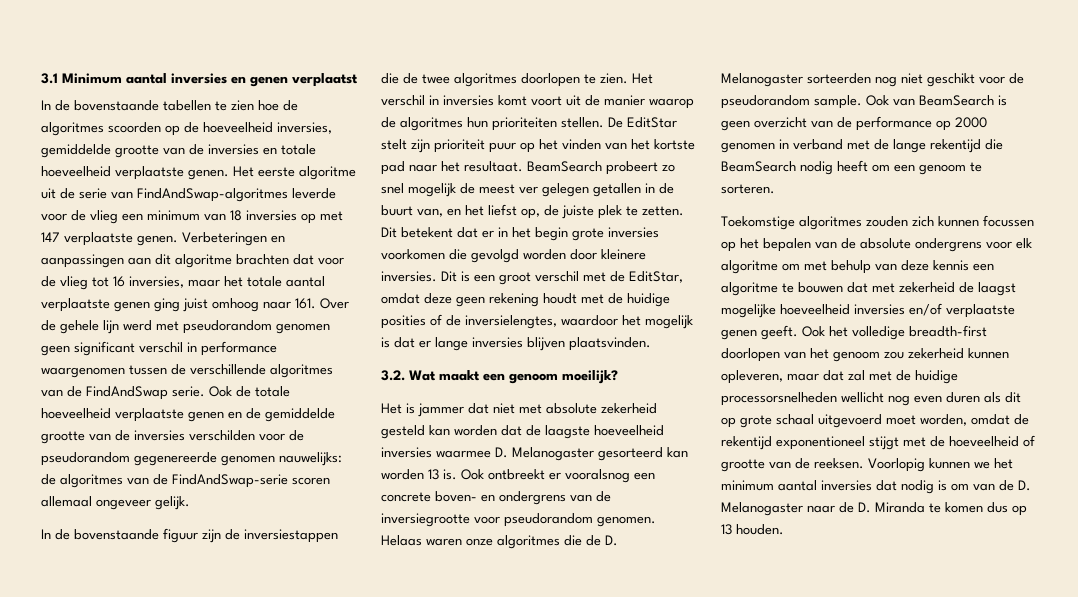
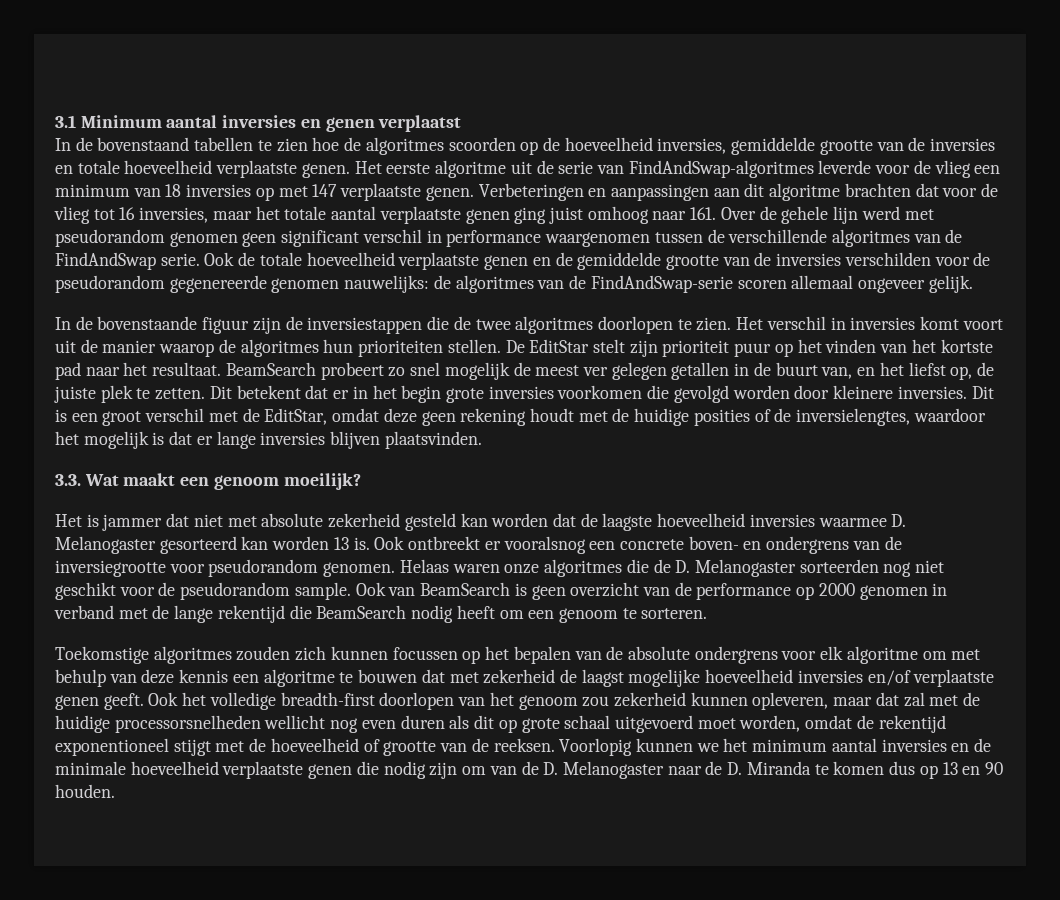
[74,100,159,111] bovenstaande -> [97,137,190,151] bovenstaand
[381,370,405,381] 3.2. -> [55,474,81,486] 3.3.
[876,480,947,494] dat nodig is -> [951,738,992,752] [55,761,458,779] en de minimale hoeveelheid verplaatste genen die nodig zijn
(732, 529) none -> [962,762,1003,775] en 90

